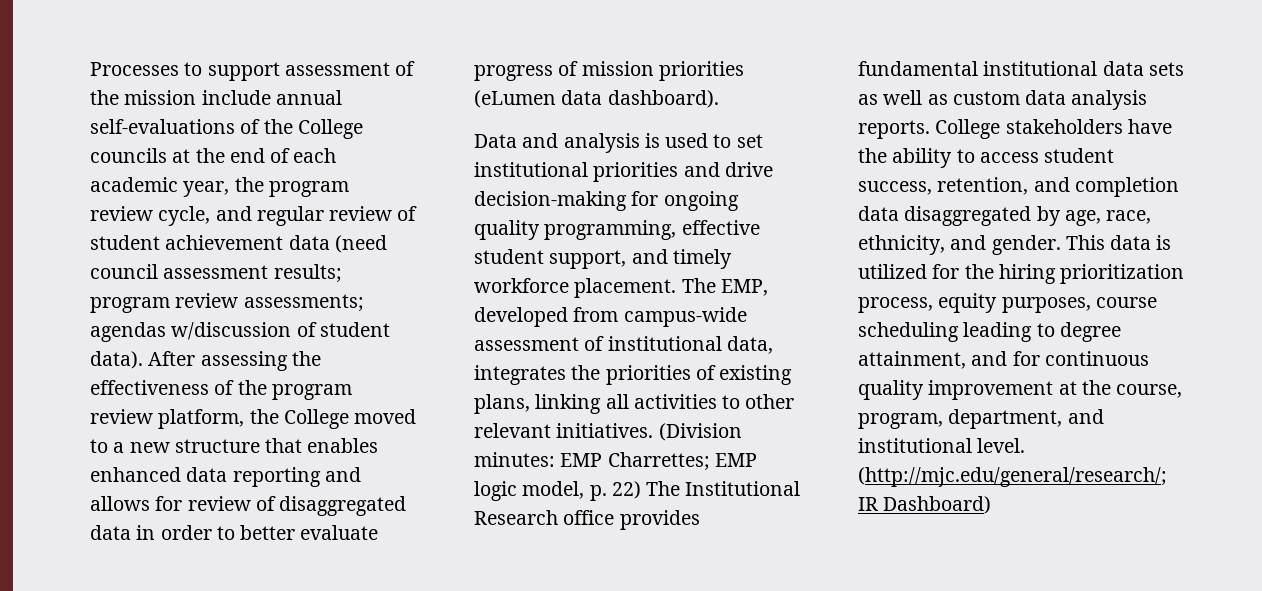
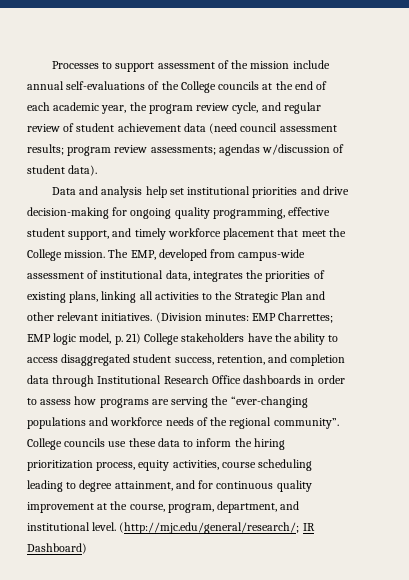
[148,351,321,371] [90,380,352,400] [90,409,417,429] [90,438,379,453] [90,467,361,487] [90,496,407,516] [90,525,379,540] [474,61,744,81] [474,90,719,108] After assessing the effectiveness of the program review platform, the College moved to a new structure that enables enhanced data reporting and allows for review of disaggregated data in order to better evaluate progress of mission priorities (eLumen data dashboard). -> (98, 170) none
[644,133,732,148] is used to -> [145,186,167,198] help
[574,278,677,298] placement. -> [223,228,346,240] [27,249,106,261] placement that meet the College mission.
(741, 402) none -> [215,291,326,303] the Strategic Plan and
[611,481,801,499] [474,510,700,530] [858,61,1184,76] [858,90,1148,110] [858,120,930,139] 22) The Institutional Research office provides fundamental institutional data sets as well as custom data analysis reports. -> [125,333,141,344] 21)
(1039, 157) none -> [61,354,131,366] disaggregated
[904,206,1152,226] [858,235,1172,255] [858,264,960,279] disaggregated by age, race, ethnicity, and gender. This data is utilized for -> [52,375,345,387] [27,396,308,408] [27,417,339,429] [27,438,232,450] through Institutional Research Office dashboards in order to assess how programs are serving the “ever-changing populations and workforce needs of the regional community”. College councils use these data to inform
[1001,297,1091,313] purposes, -> [172,460,219,470] activities,

